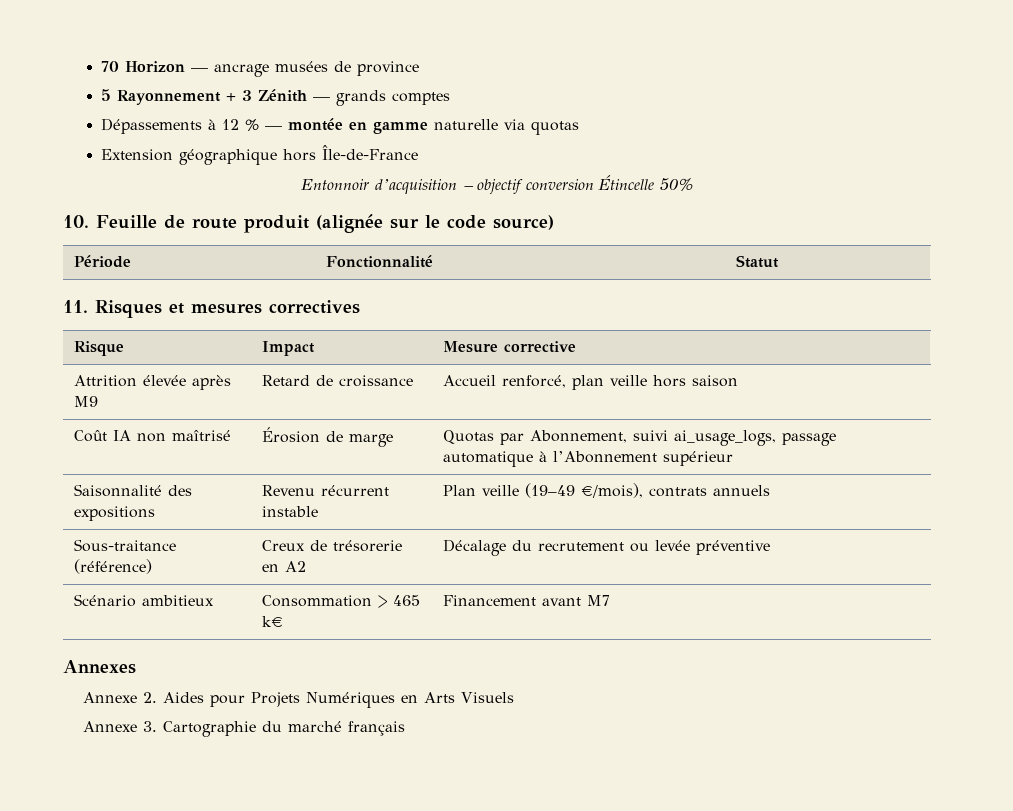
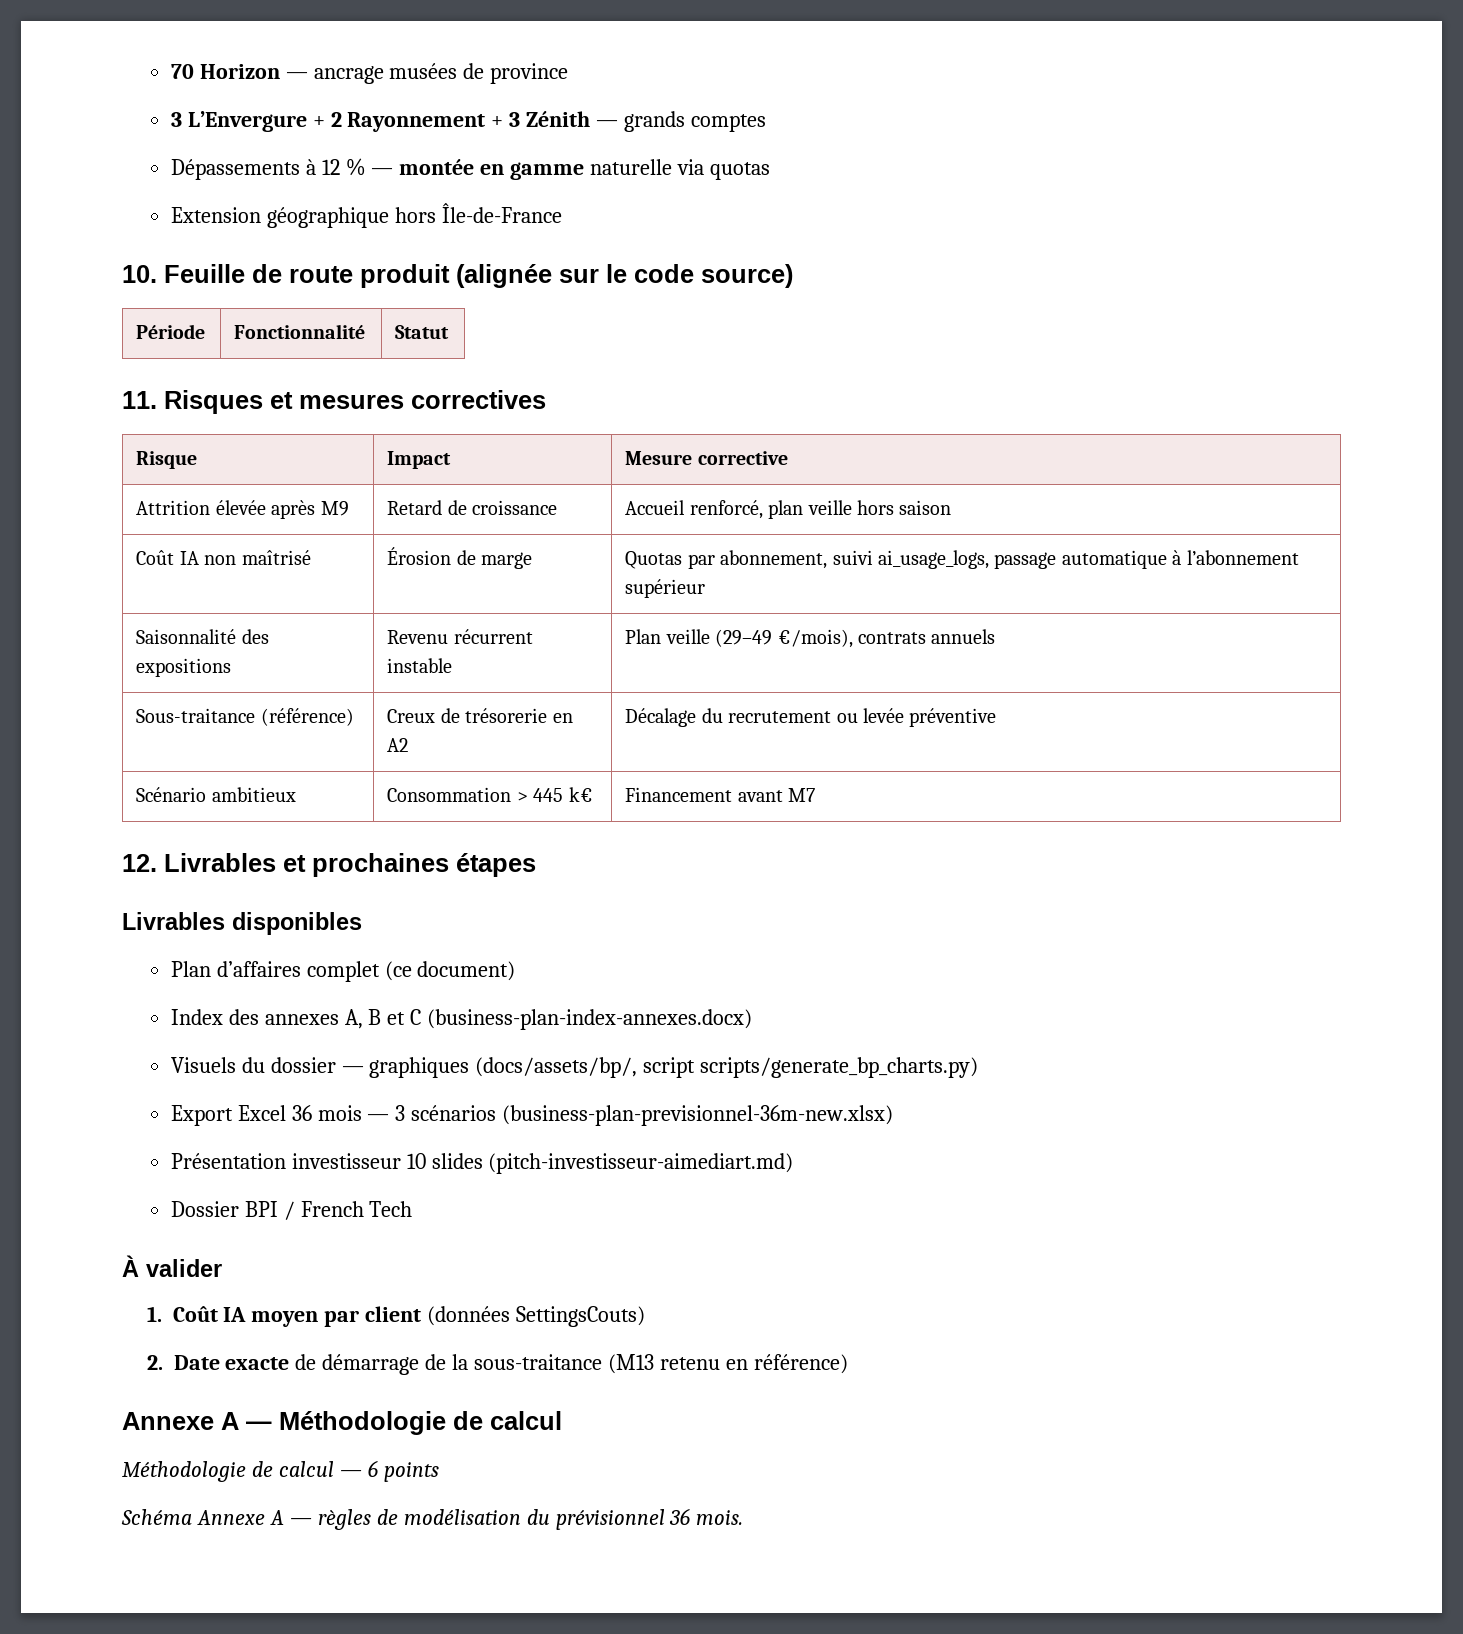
[100,89,111,101] 5 -> [170,111,342,132] 3 L’Envergure + 2
[301,175,693,194] // Entonnoir d’acquisition – objectif conversion Étincelle 50% -> (562, 213) none
[529,430,627,443] Abonnement, -> [720,550,828,569] abonnement,
[552,451,657,463] l’Abonnement -> [1186,550,1299,565] l’abonnement
[524,483,575,498] (19–49 -> [715,629,773,647] (29–49
[392,595,420,606] 465 -> [533,788,564,802] 445
[63,660,136,674] [83,692,515,708] [83,721,406,737] Annexes // Annexe 2. Aides pour Projets Numériques en Arts Visuels // Annexe 3. Cartographie du marché français -> [122,853,536,877] [122,912,362,935] [170,961,516,982] [170,1009,753,1030] [170,1057,979,1078] [170,1105,894,1126] [170,1153,794,1174] [170,1201,413,1220] [122,1255,222,1277] [146,1306,646,1327] [146,1354,848,1375] [122,1411,562,1435] [122,1460,439,1482] [121,1508,744,1530] 12. Livrables et prochaines étapes // Livrables disponibles // Plan d’affaires complet (ce document) // Index des annexes A, B et C (business-plan-index-annexes.docx) // Visuels du dossier — graphiques (docs/assets/bp/, script scripts/generate_bp_charts.py) // Export Excel 36 mois — 3 scénarios (business-plan-previsionnel-36m-new.xlsx) // Présentation investisseur 10 slides (pitch-investisseur-aimediart.md) // Dossier BPI / French Tech // À valider // 1. Coût IA moyen par client (données SettingsCouts) // 2. Date exacte de démarrage de la sous-traitance (M13 retenu en référence) // Annexe A — Méthodologie de calcul // Méthodologie de calcul — 6 points // Schéma Annexe A — règles de modélisation du prévisionnel 36 mois.

